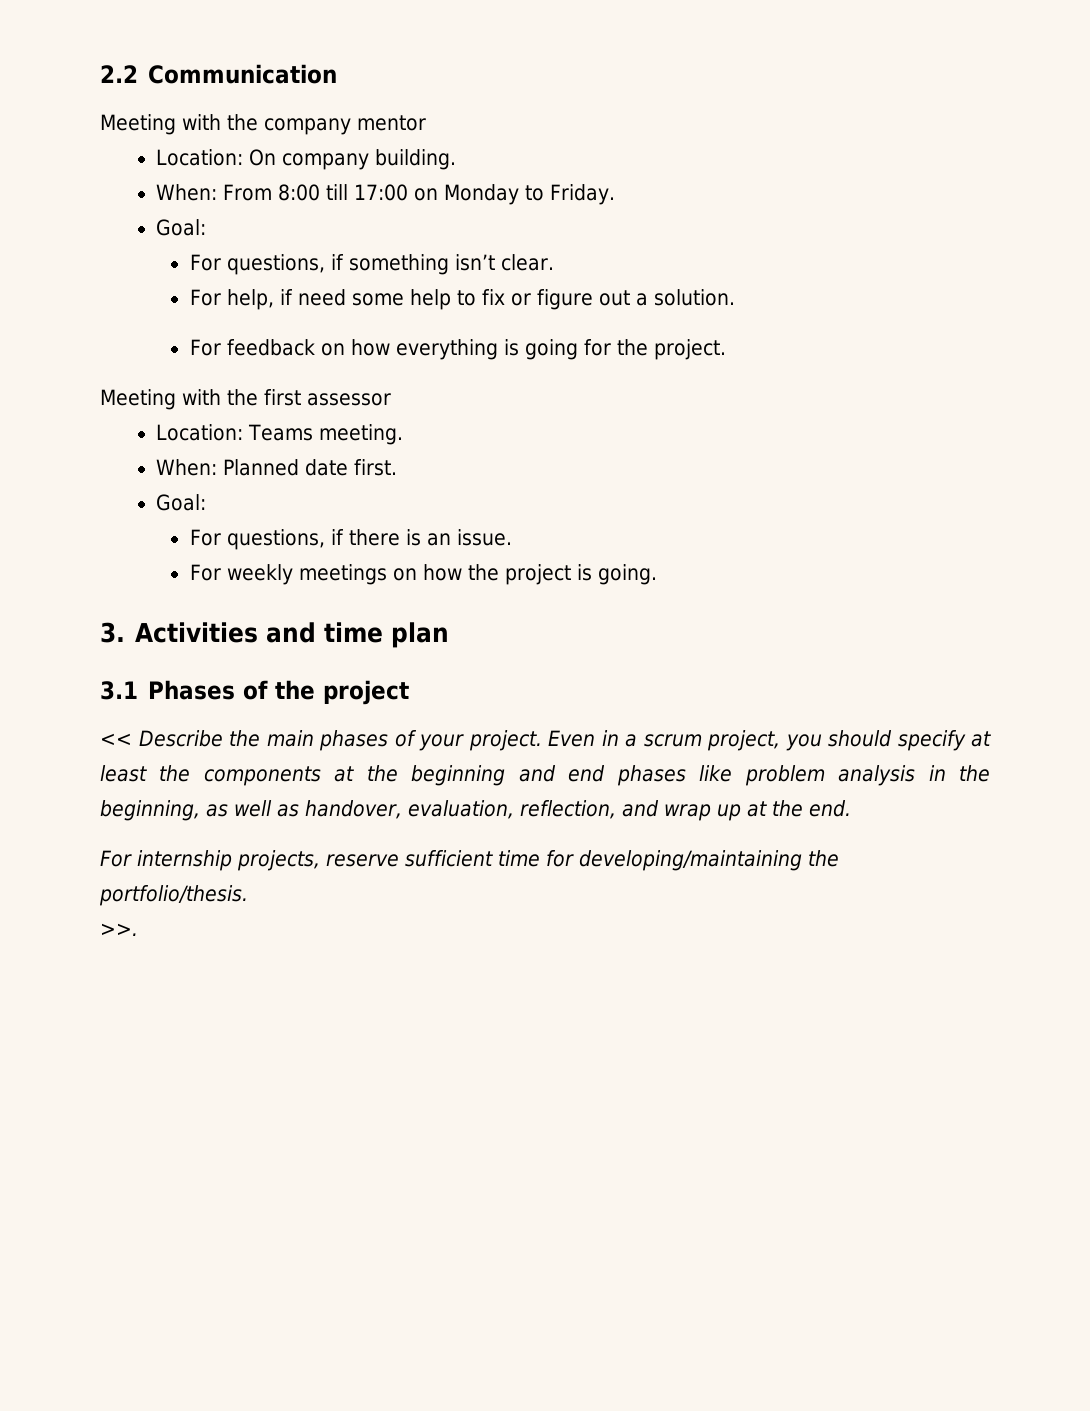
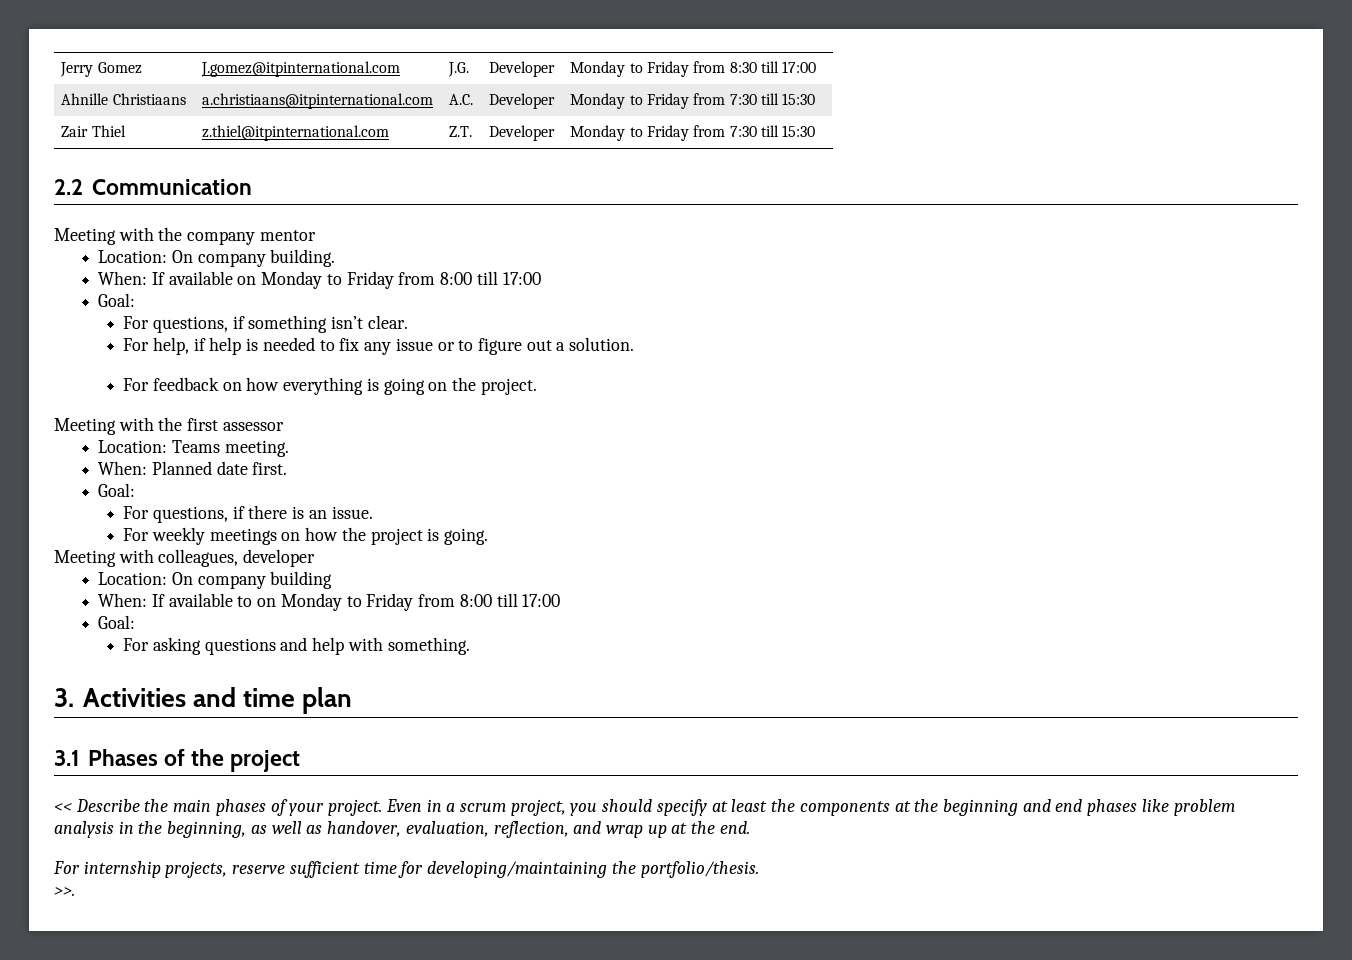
(100, 74) none -> [60,62,142,77] [201,61,401,77] [448,62,470,77] [489,61,556,77] [570,61,817,77] [61,93,186,105] [202,93,434,109] [449,94,474,105] [489,93,556,109] [570,93,816,109] [61,125,126,137] [202,125,390,141] [449,126,473,137] [489,125,556,141] [570,125,816,141] Jerry Gomez | J.gomez@itpinternational.com | J.G. | Developer | Monday to Friday from 8:30 till 17:00 // Ahnille Christiaans | a.christiaans@itpinternational.com | A.C. | Developer | Monday to Friday from 7:30 till 15:30 // Zair Thiel | z.thiel@itpinternational.com | Z.T. | Developer | Monday to Friday from 7:30 till 15:30 //
[223,184,616,205] From 8:00 till 17:00 on Monday to Friday. -> [151,271,541,289] If available on Monday to Friday from 8:00 till 17:00
[297,289,531,310] need some help to fix or -> [209,337,474,355] help is needed to fix any issue or to
[583,339,611,356] for -> [428,382,448,391] on
(657, 574) none -> [54,549,316,567] [98,571,333,589] [98,593,561,611] [98,615,136,629] [123,637,470,655] // Meeting with colleagues, developer // Location: On company building // When: If available to on Monday to Friday from 8:00 till 17:00 // Goal: // For asking questions and help with something.

